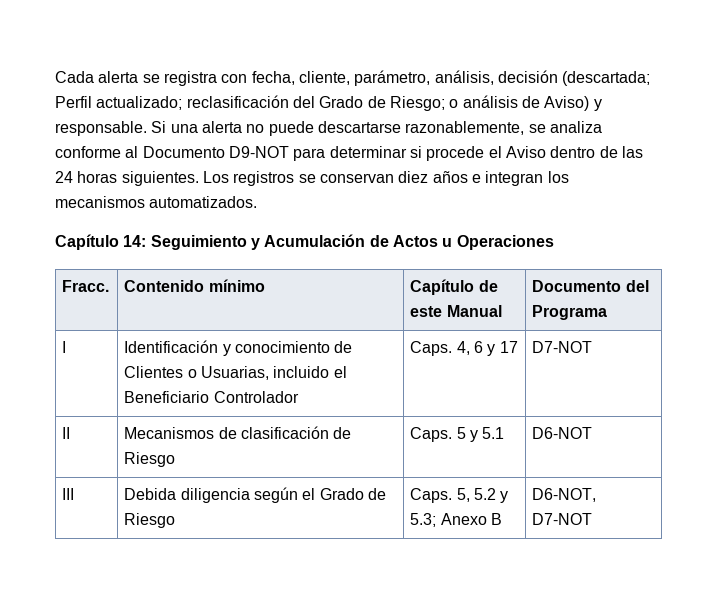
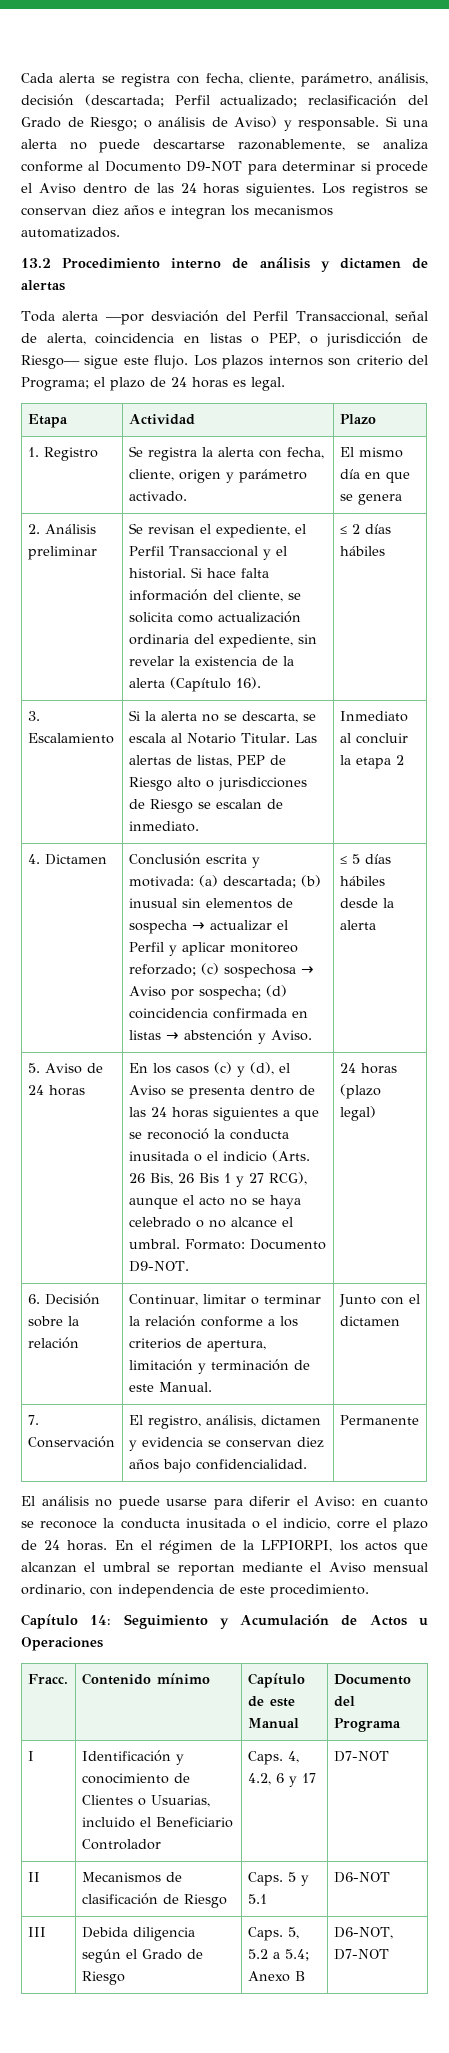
(258, 202) none -> [21,257,429,272] [21,280,65,291] [21,310,428,325] [21,332,428,347] [21,355,429,369] [21,377,285,391] [27,414,68,428] [128,414,195,425] [339,414,376,424] [27,447,98,461] [128,446,324,461] [128,469,307,483] [128,491,187,502] [339,447,403,458] [339,469,410,483] [339,494,402,505] [27,524,96,534] [27,546,97,560] [128,523,306,538] [128,546,287,560] [128,567,269,579] [128,589,301,602] [128,611,301,623] [128,634,317,648] [128,656,294,666] [128,677,261,692] [339,524,391,534] [339,546,385,556] [27,711,40,721] [27,733,114,744] [128,710,316,723] [128,733,317,744] [128,755,286,767] [128,777,307,791] [128,799,283,813] [128,821,199,832] [339,711,408,722] [339,733,408,744] [339,755,404,769] [27,854,107,865] [128,853,260,868] [128,875,321,888] [128,898,293,909] [128,920,288,934] [128,942,298,956] [128,963,314,978] [128,985,287,1000] [128,1008,308,1019] [128,1029,312,1044] [339,854,391,864] [339,876,385,886] [339,898,394,908] [339,920,376,930] [27,1063,103,1074] [27,1085,85,1096] [128,1062,290,1077] [128,1085,315,1099] [128,1107,319,1121] [128,1128,289,1140] [128,1150,310,1162] [128,1172,307,1187] [128,1195,301,1209] [128,1217,293,1228] [128,1239,326,1250] [128,1261,189,1272] [339,1063,397,1074] [339,1084,381,1099] [339,1106,376,1121] [27,1293,100,1305] [27,1316,79,1327] [27,1337,79,1349] [128,1294,321,1306] [128,1315,298,1327] [128,1338,266,1352] [128,1359,310,1374] [128,1382,212,1392] [338,1294,420,1307] [339,1316,400,1326] [27,1415,39,1425] [27,1436,115,1448] [128,1415,321,1429] [128,1437,324,1451] [128,1459,307,1473] [339,1415,419,1425] [21,1496,428,1510] [21,1518,428,1532] [21,1540,429,1554] [21,1562,428,1576] [21,1584,369,1598] // 13.2 Procedimiento interno de análisis y dictamen de alertas // Toda alerta —por desviación del Perfil Transaccional, señal de alerta, coincidencia en listas o PEP, o jurisdicción de Riesgo— sigue este flujo. Los plazos internos son criterio del Programa; el plazo de 24 horas es legal. // Etapa | Actividad | Plazo // 1. Registro | Se registra la alerta con fecha, cliente, origen y parámetro activado. | El mismo día en que se genera // 2. Análisis preliminar | Se revisan el expediente, el Perfil Transaccional y el historial. Si hace falta información del cliente, se solicita como actualización ordinaria del expediente, sin revelar la existencia de la alerta (Capítulo 16). | ≤ 2 días hábiles // 3. Escalamiento | Si la alerta no se descarta, se escala al Notario Titular. Las alertas de listas, PEP de Riesgo alto o jurisdicciones de Riesgo se escalan de inmediato. | Inmediato al concluir la etapa 2 // 4. Dictamen | Conclusión escrita y motivada: (a) descartada; (b) inusual sin elementos de sospecha → actualizar el Perfil y aplicar monitoreo reforzado; (c) sospechosa → Aviso por sospecha; (d) coincidencia confirmada en listas → abstención y Aviso. | ≤ 5 días hábiles desde la alerta // 5. Aviso de 24 horas | En los casos (c) y (d), el Aviso se presenta dentro de las 24 horas siguientes a que se reconoció la conducta inusitada o el indicio (Arts. 26 Bis, 26 Bis 1 y 27 RCG), aunque el acto no se haya celebrado o no alcance el umbral. Formato: Documento D9-NOT. | 24 horas (plazo legal) // 6. Decisión sobre la relación | Continuar, limitar o terminar la relación conforme a los criterios de apertura, limitación y terminación de este Manual. | Junto con el dictamen // 7. Conservación | El registro, análisis, dictamen y evidencia se conservan diez años bajo confidencialidad. | Permanente // El análisis no puede usarse para diferir el Aviso: en cuanto se reconoce la conducta inusitada o el indicio, corre el plazo de 24 horas. En el régimen de la LFPIORPI, los actos que alcanzan el umbral se reportan mediante el Aviso mensual ordinario, con independencia de este procedimiento.
(470, 348) none -> [247,1773,271,1785] 4.2,
[500,491,509,503] [410,513,437,527] y 5.3; -> [272,1949,309,1961] a 5.4;

